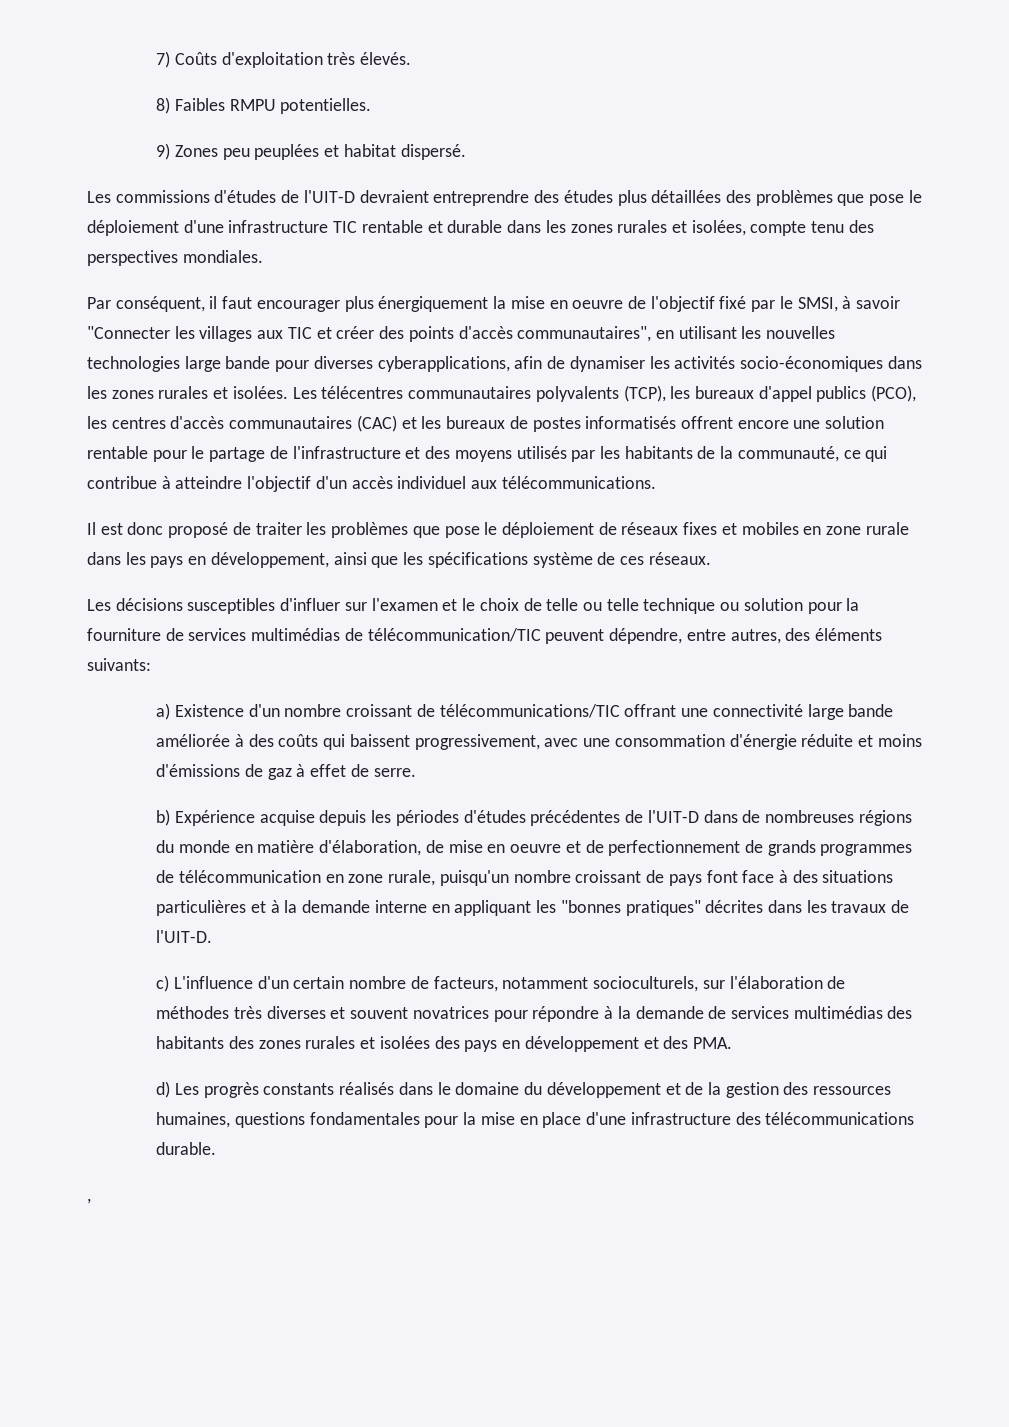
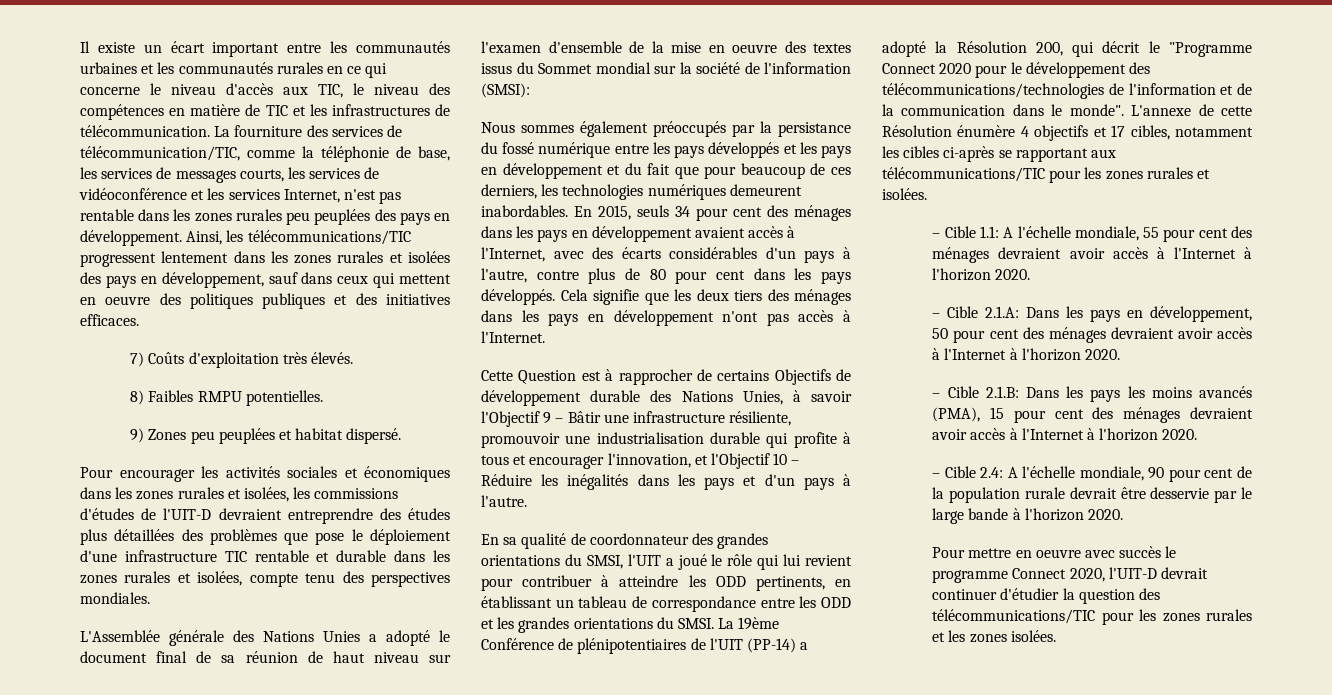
(156, 59) none -> [80,41,450,57] [80,62,388,78] [80,83,450,98] [80,104,450,120] [80,125,402,137] [80,146,450,162] [80,167,380,183] [79,188,402,204] [80,209,451,225] [80,230,411,246] [80,251,450,267] [80,272,451,288] [80,293,450,309] [80,314,139,326] Il existe un écart important entre les communautés urbaines et les communautés rurales en ce qui concerne le niveau d'accès aux TIC, le niveau des compétences en matière de TIC et les infrastructures de télécommunication. La fourniture des services de télécommunication/TIC, comme la téléphonie de base, les services de messages courts, les services de vidéoconférence et les services Internet, n'est pas rentable dans les zones rurales peu peuplées des pays en développement. Ainsi, les télécommunications/TIC progressent lentement dans les zones rurales et isolées des pays en développement, sauf dans ceux qui mettent en oeuvre des politiques publiques et des initiatives efficaces. //
[87,191,111,203] Les -> [80,466,450,482] [80,487,311,502] Pour encourager les activités sociales et économiques dans les zones rurales et isolées, les
[87,296,901,312] [87,326,836,342] [87,356,922,372] Par conséquent, il faut encourager plus énergiquement la mise en oeuvre de l'objectif fixé par le SMSI, à savoir "Connecter les villages aux TIC et créer des points d'accès communautaires", en utilisant les nouvelles technologies large bande pour diverses cyberapplications, afin de dynamiser les activités socio-économiques dans -> [80,630,450,646] [80,651,451,663] [481,41,851,53] [481,62,851,74] [481,83,530,98] [481,121,851,137] [481,142,851,158] [481,163,851,179] [481,184,802,200] [481,205,851,221] [481,226,796,242] [481,247,851,263] [481,268,851,284] [481,289,851,305] [481,310,851,326] [481,331,545,343] [481,369,851,385] [481,390,852,406] [481,411,792,427] [481,432,851,448] [481,453,800,469] [481,474,851,490] [481,495,527,507] [481,533,769,549] [481,554,852,570] [481,575,851,591] [481,596,851,612] [481,617,780,633] [481,638,809,654] [882,41,1252,57] [882,62,1150,78] [882,83,1252,99] [882,104,1252,116] [882,125,1253,141] [882,146,1116,162] [882,167,1082,183] L'Assemblée générale des Nations Unies a adopté le document final de sa réunion de haut niveau sur l'examen d'ensemble de la mise en oeuvre des textes issus du Sommet mondial sur la société de l'information (SMSI): // Nous sommes également préoccupés par la persistance du fossé numérique entre les pays développés et les pays en développement et du fait que pour beaucoup de ces derniers, les technologies numériques demeurent inabordables. En 2015, seuls 34 pour cent des ménages dans les pays en développement avaient accès à l'Internet, avec des écarts considérables d'un pays à l'autre, contre plus de 80 pour cent dans les pays développés. Cela signifie que les deux tiers des ménages dans les pays en développement n'ont pas accès à l'Internet. // Cette Question est à rapprocher de certains Objectifs de développement durable des Nations Unies, à savoir l'Objectif 9 – Bâtir une infrastructure résiliente, promouvoir une industrialisation durable qui profite à tous et encourager l'innovation, et l'Objectif 10 – Réduire les inégalités dans les pays et d'un pays à l'autre. // En sa qualité de coordonnateur des grandes orientations du SMSI, l'UIT a joué le rôle qui lui revient pour contribuer à atteindre les ODD pertinents, en établissant un tableau de correspondance entre les ODD et les grandes orientations du SMSI. La 19ème Conférence de plénipotentiaires de l'UIT (PP-14) a adopté la Résolution 200, qui décrit le "Programme Connect 2020 pour le développement des télécommunications/technologies de l'information et de la communication dans le monde". L'annexe de cette Résolution énumère 4 objectifs et 17 cibles, notamment les cibles ci-après se rapportant aux télécommunications/TIC pour
[292,385,917,402] [87,415,885,432] [87,446,888,462] [87,476,656,492] [87,522,909,538] [87,552,711,568] [87,598,860,614] [87,628,882,644] [87,658,151,671] [156,703,894,720] [156,734,922,750] [156,764,416,780] [156,809,912,826] [156,840,913,856] [156,870,894,886] [156,900,910,916] [156,930,213,943] [156,975,846,992] [156,1006,913,1022] [156,1036,732,1052] [156,1081,892,1098] [156,1112,915,1128] [156,1142,217,1155] [87,1198,91,1204] Les télécentres communautaires polyvalents (TCP), les bureaux d'appel publics (PCO), les centres d'accès communautaires (CAC) et les bureaux de postes informatisés offrent encore une solution rentable pour le partage de l'infrastructure et des moyens utilisés par les habitants de la communauté, ce qui contribue à atteindre l'objectif d'un accès individuel aux télécommunications. // Il est donc proposé de traiter les problèmes que pose le déploiement de réseaux fixes et mobiles en zone rurale dans les pays en développement, ainsi que les spécifications système de ces réseaux. // Les décisions susceptibles d'influer sur l'examen et le choix de telle ou telle technique ou solution pour la fourniture de services multimédias de télécommunication/TIC peuvent dépendre, entre autres, des éléments suivants: // a) Existence d'un nombre croissant de télécommunications/TIC offrant une connectivité large bande améliorée à des coûts qui baissent progressivement, avec une consommation d'énergie réduite et moins d'émissions de gaz à effet de serre. // b) Expérience acquise depuis les périodes d'études précédentes de l'UIT-D dans de nombreuses régions du monde en matière d'élaboration, de mise en oeuvre et de perfectionnement de grands programmes de télécommunication en zone rurale, puisqu'un nombre croissant de pays font face à des situations particulières et à la demande interne en appliquant les "bonnes pratiques" décrites dans les travaux de l'UIT-D. // c) L'influence d'un certain nombre de facteurs, notamment socioculturels, sur l'élaboration de méthodes très diverses et souvent novatrices pour répondre à la demande de services multimédias des habitants des zones rurales et isolées des pays en développement et des PMA. // d) Les progrès constants réalisés dans le domaine du développement et de la gestion des ressources humaines, questions fondamentales pour la mise en place d'une infrastructure des télécommunications durable. // , -> [932,226,1252,242] [932,247,1252,263] [932,268,1031,281] [932,306,1252,322] [932,327,1252,343] [932,348,1121,361] [932,386,1252,402] [932,407,1253,423] [932,428,1198,441] [932,466,1252,482] [932,487,1252,503] [932,508,1124,524] [932,546,1177,558] [932,567,1209,583] [932,588,1161,604] [932,609,1252,625] [932,630,1056,643] // – Cible 1.1: A l'échelle mondiale, 55 pour cent des ménages devraient avoir accès à l'Internet à l'horizon 2020. // – Cible 2.1.A: Dans les pays en développement, 50 pour cent des ménages devraient avoir accès à l'Internet à l'horizon 2020. // – Cible 2.1.B: Dans les pays les moins avancés (PMA), 15 pour cent des ménages devraient avoir accès à l'Internet à l'horizon 2020. // – Cible 2.4: A l'échelle mondiale, 90 pour cent de la population rurale devrait être desservie par le large bande à l'horizon 2020. // Pour mettre en oeuvre avec succès le programme Connect 2020, l'UIT-D devrait continuer d'étudier la question des télécommunications/TIC pour les zones rurales et les zones isolées.

